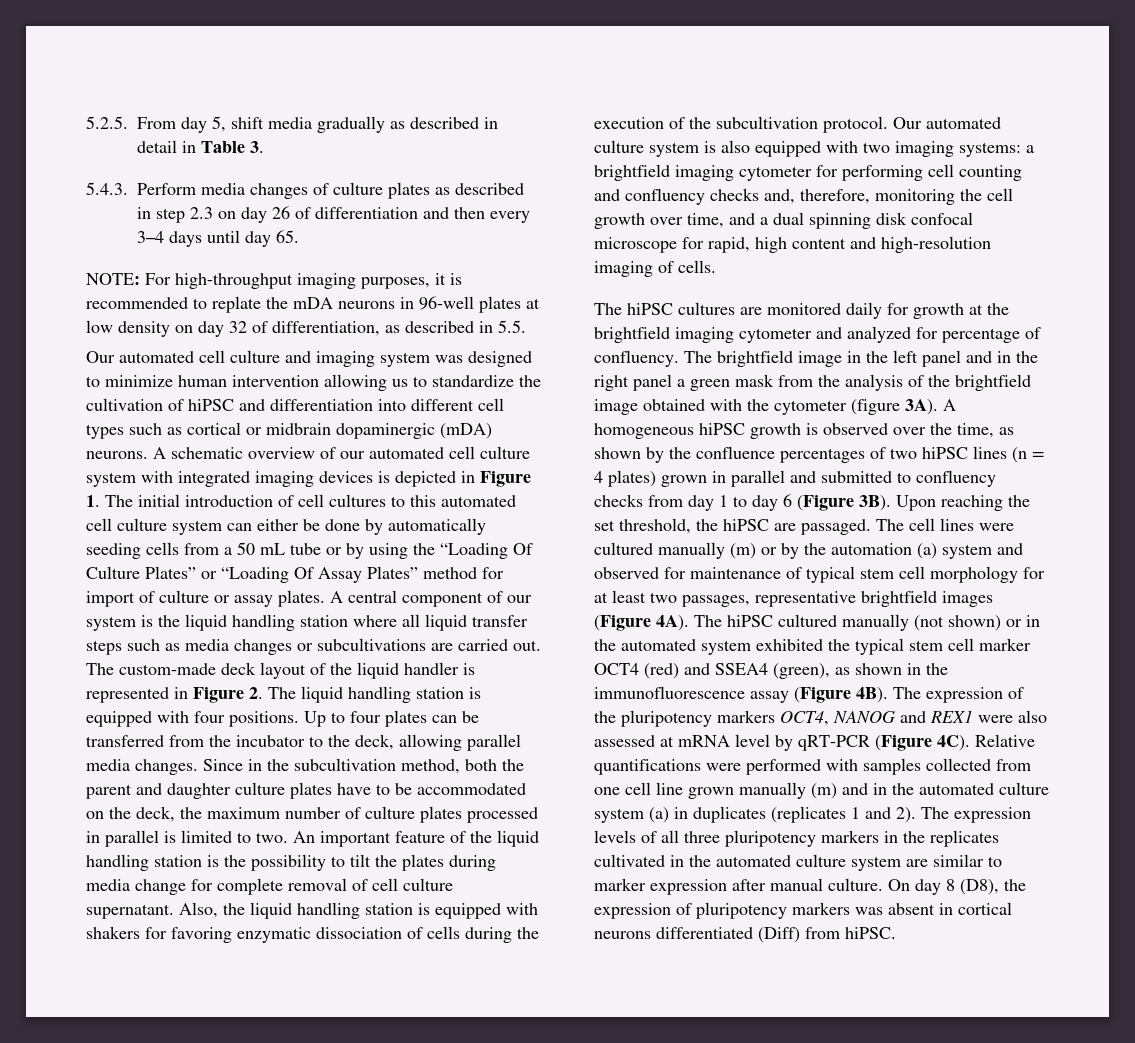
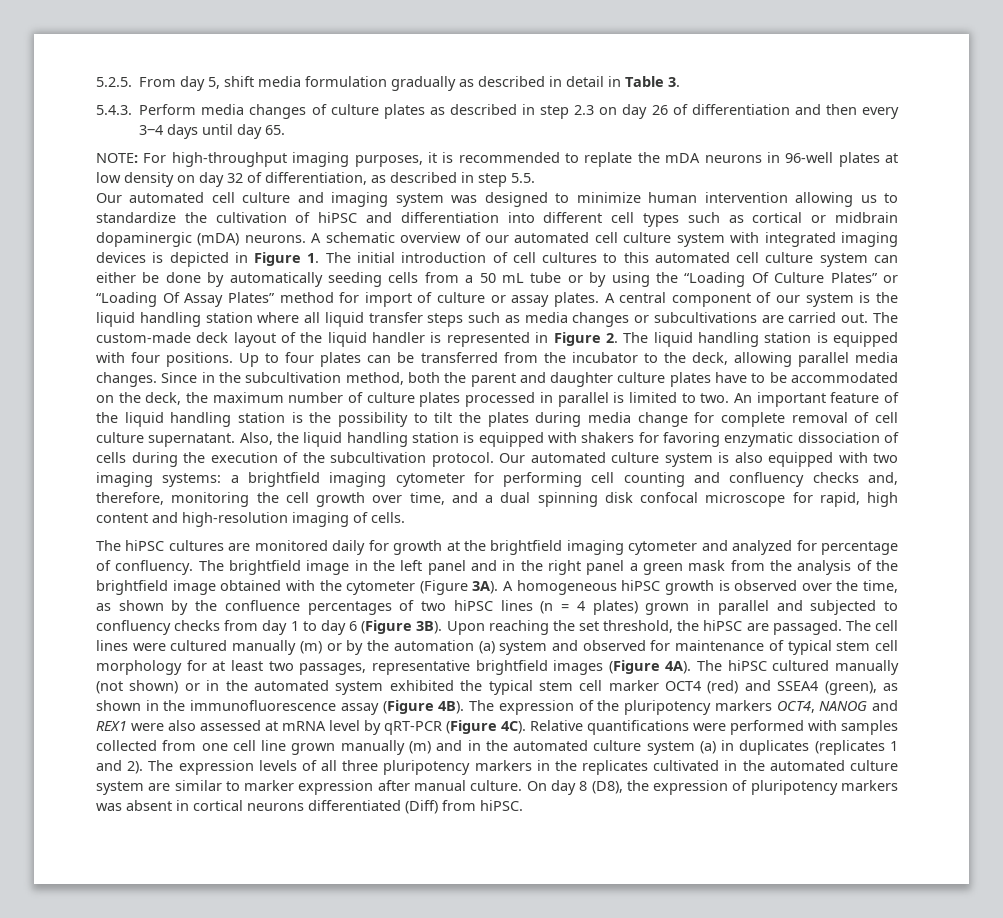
(312, 123) none -> [305,76,388,87] formulation
(493, 327) none -> [478,173,507,187] step
[851,399,900,415] (figure -> [419,580,468,595] (Figure
[821,471,892,483] submitted -> [810,600,877,615] subjected

